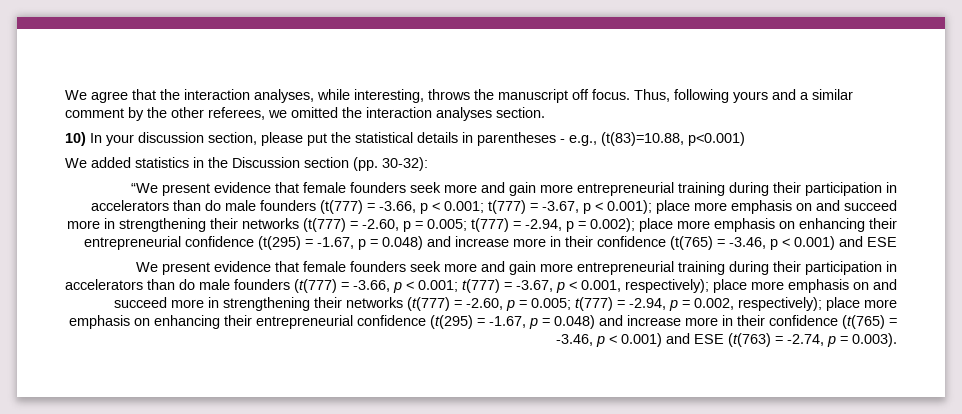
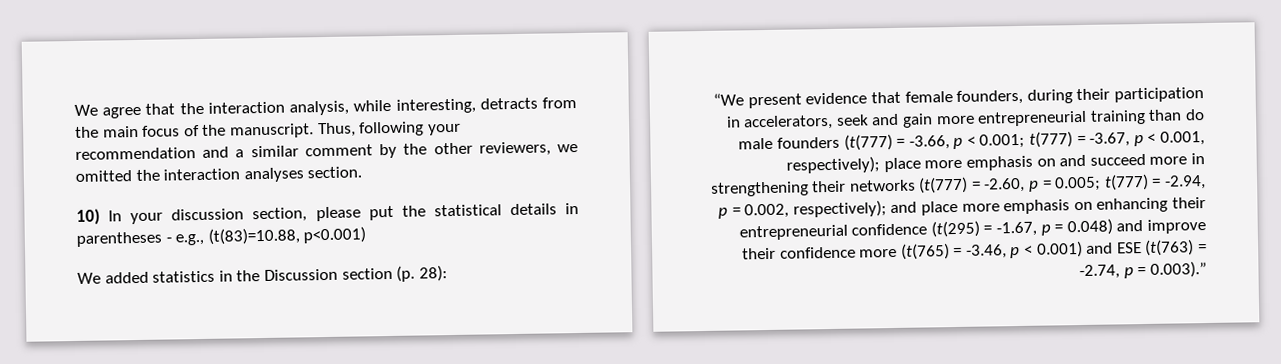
[254,89,314,103] analyses, -> [289,100,350,116] analysis,
[428,89,768,103] throws the manuscript off focus. Thus, following yours -> [479,97,577,110] [75,121,461,139] [75,147,196,160] detracts from the main focus of the manuscript. Thus, following your recommendation
[208,107,265,120] referees, -> [478,141,551,157] reviewers,
[353,157,428,171] (pp. 30-32): -> [396,265,448,282] (p. 28):
[350,182,897,196] [91,200,897,214] [67,218,897,232] [84,236,897,250] [136,261,897,275] [65,279,143,290] founders seek more and gain more entrepreneurial training during their participation in accelerators than do male founders (t(777) = -3.66, p < 0.001; t(777) = -3.67, p < 0.001); place more emphasis on and succeed more in strengthening their networks (t(777) = -2.60, p = 0.005; t(777) = -2.94, p = 0.002); place more emphasis on enhancing their entrepreneurial confidence (t(295) = -1.67, p = 0.048) and increase more in their confidence (t(765) = -3.46, p < 0.001) and ESE // We present evidence that female founders seek more and gain more entrepreneurial training during their participation in accelerators -> [956,87,1204,105] [725,109,1146,131] founders, during their participation in accelerators, seek and gain more entrepreneurial training
(822, 304) none -> [890,201,918,214] and
[627,315,838,326] increase more in their confidence -> [1146,219,1206,234] [741,246,898,260] improve their confidence more
[852,333,897,347] 0.003). -> [1150,261,1207,278] 0.003).”

